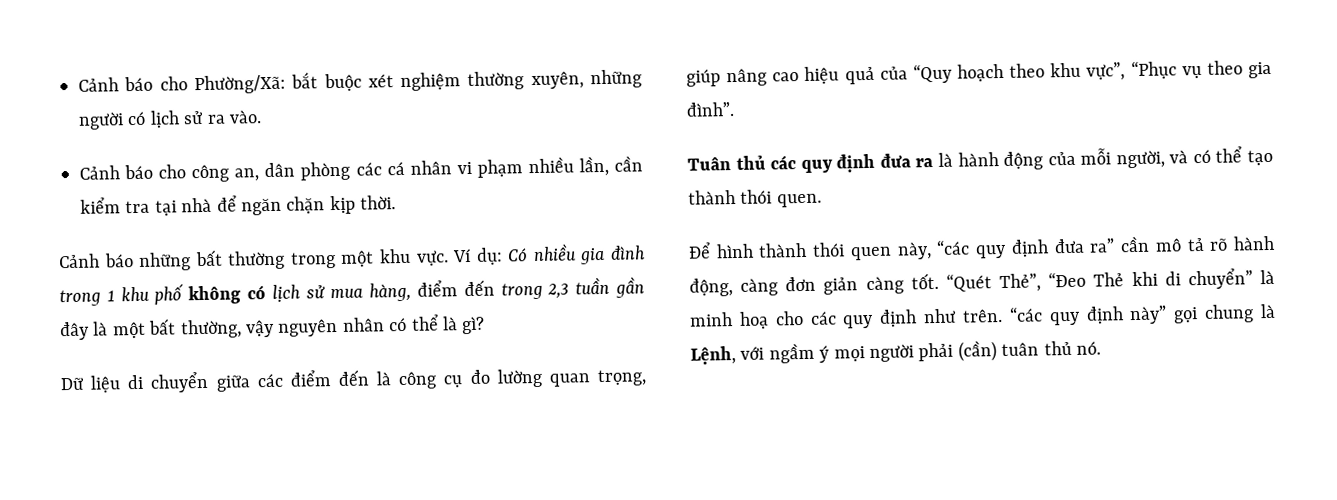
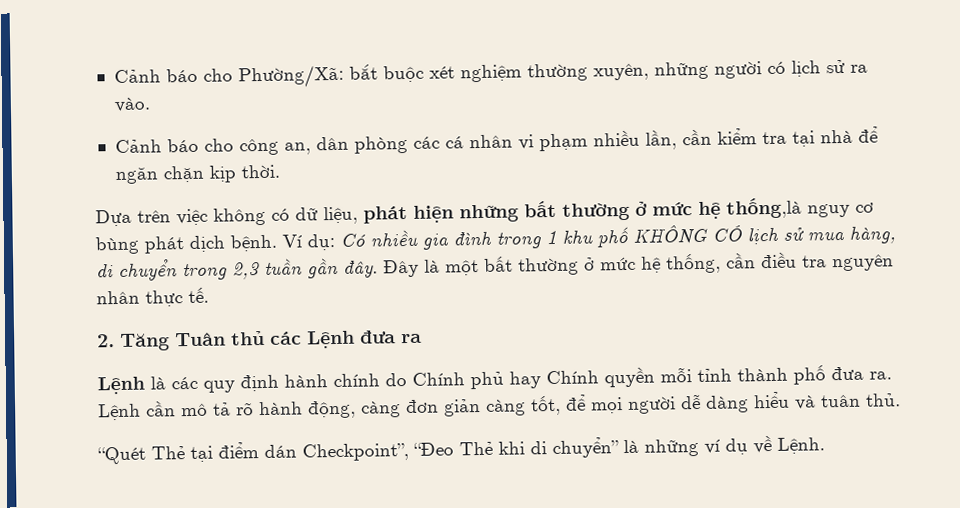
[58,248,449,271] Cảnh báo những bất thường trong một khu vực. -> [95,197,874,227] [95,234,277,255] Dựa trên việc không có dữ liệu, phát hiện những bất thường ở mức hệ thống,là nguy cơ bùng phát dịch bệnh.
[188,285,266,305] không có -> [633,223,742,245] KHÔNG CÓ
[417,279,495,297] điểm đến -> [96,259,178,281] di chuyển
[60,321,89,341] đây -> [343,259,419,278] đây. Đây
[180,314,486,339] [60,368,648,393] [686,60,1272,87] [686,102,734,117] [687,146,1273,174] [688,189,822,208] [688,238,1116,261] thường, vậy nguyên nhân có thể là gì? // Dữ liệu di chuyển giữa các điểm đến là công cụ đo lường quan trọng, giúp nâng cao hiệu quả của “Quy hoạch theo khu vực”, “Phục vụ theo gia đình”. // Tuân thủ các quy định đưa ra là hành động của mỗi người, và có thể tạo thành thói quen. // Để hình thành thói quen này, “các quy định đưa ra” -> [518,251,894,276] [96,286,209,307] [97,330,422,351] [97,364,892,395] [98,403,141,421] thường ở mức hệ thống, cần điều tra nguyên nhân thực tế. // 2. Tăng Tuân thủ các Lệnh đưa ra // Lệnh là các quy định hành chính do Chính phủ hay Chính quyền mỗi tỉnh thành phố đưa ra. Lệnh
[910,272,1042,293] tốt. “Quét Thẻ”, -> [530,391,901,416] [97,442,409,465] tốt, để mọi người dễ dàng hiểu và tuân thủ. // “Quét Thẻ tại điểm dán Checkpoint”,
[689,303,1276,329] [690,340,1101,365] minh hoạ cho các quy định như trên. “các quy định này” gọi chung là Lệnh, với ngầm ý mọi người phải (cần) tuân thủ nó. -> [644,434,825,457] những ví dụ về Lệnh.

